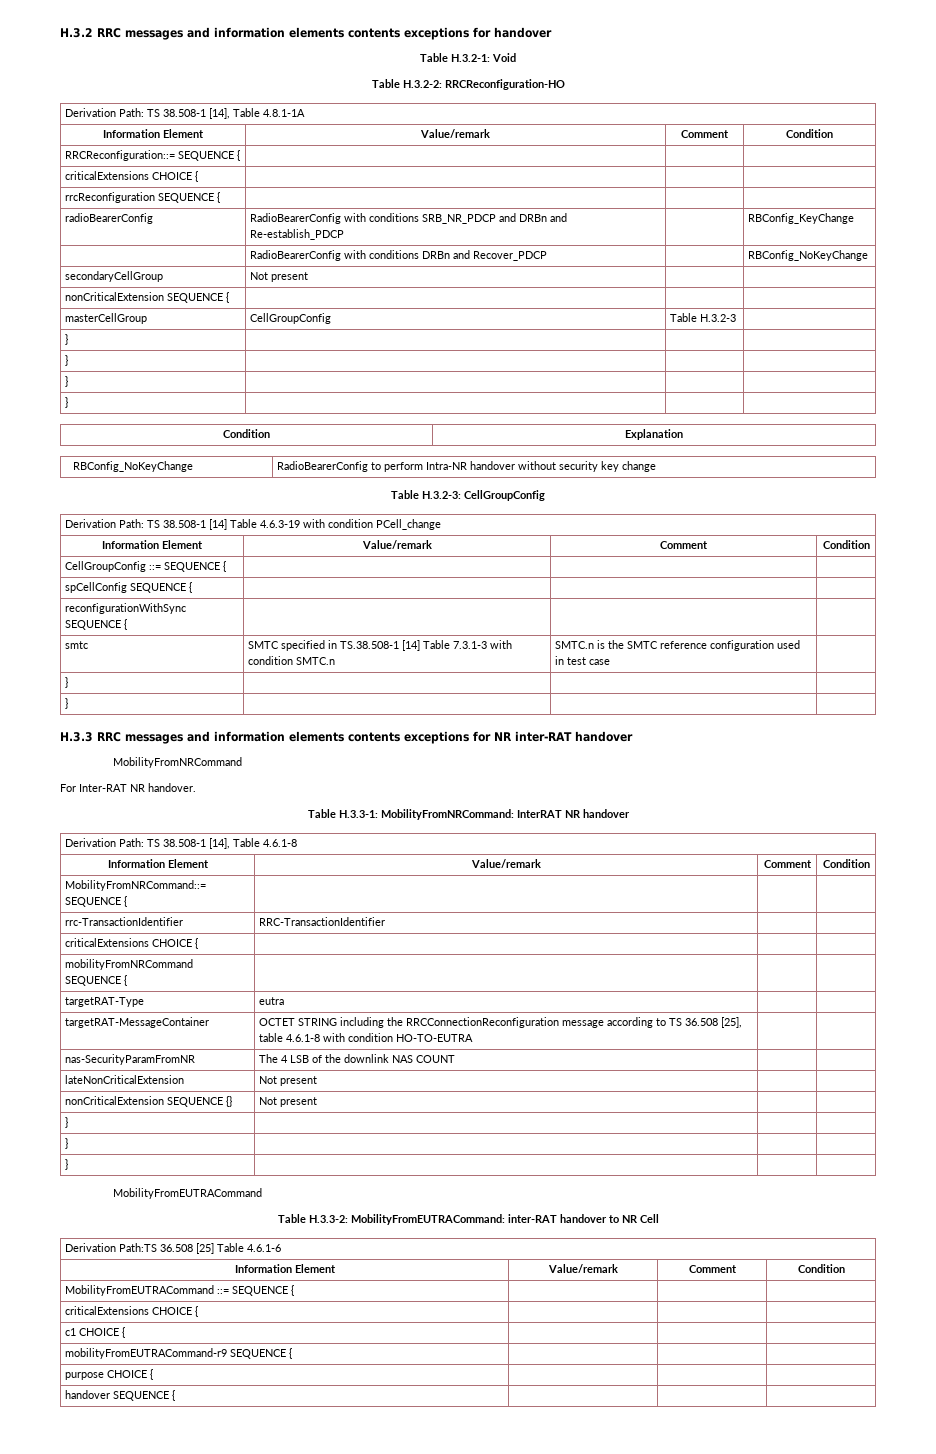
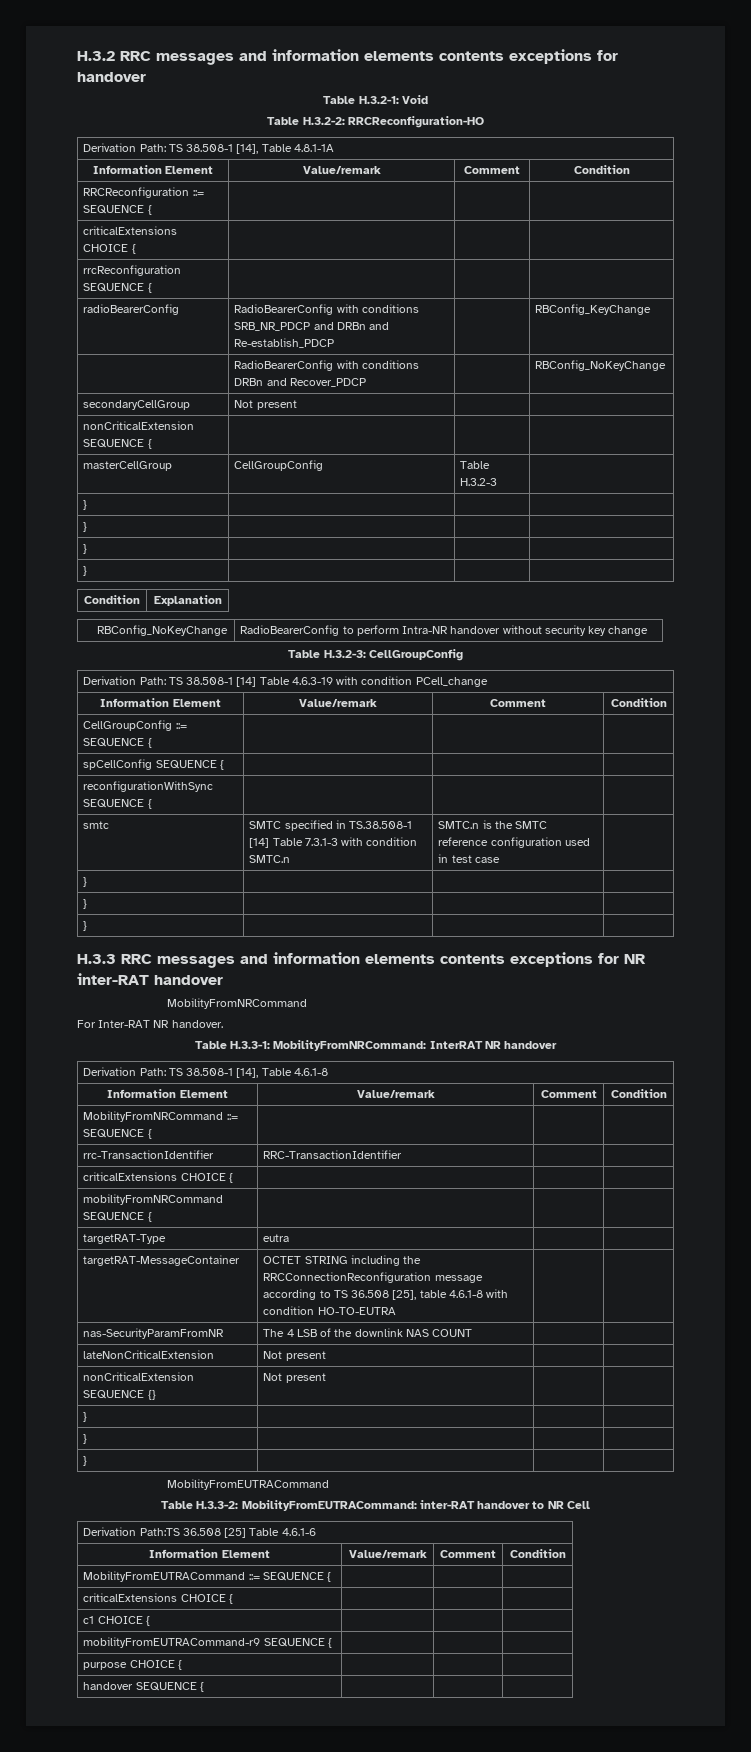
[65,150,176,161] RRCReconfiguration::= -> [83,187,204,198] RRCReconfiguration ::=
(69, 703) none -> [83,921,88,931] // } | | |
[65,880,207,891] MobilityFromNRCommand::= -> [83,1111,238,1122] MobilityFromNRCommand ::=

